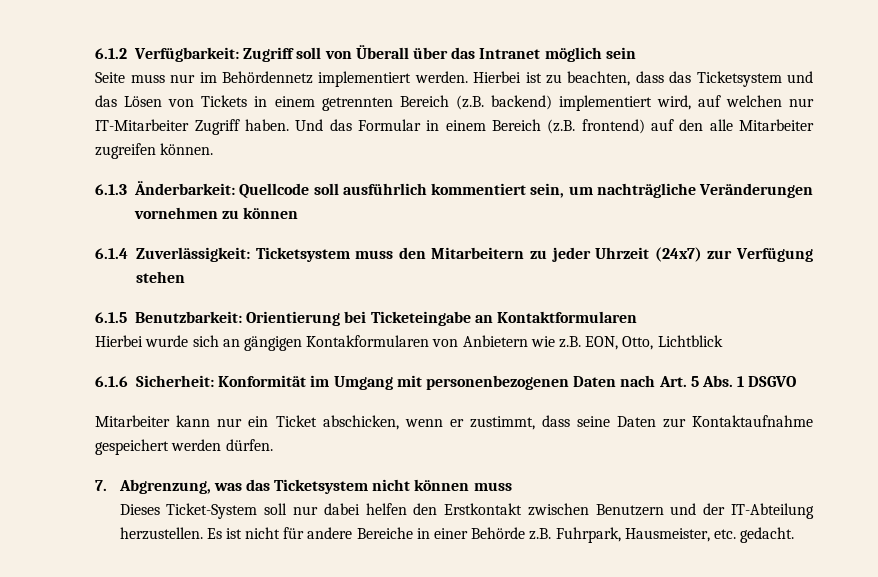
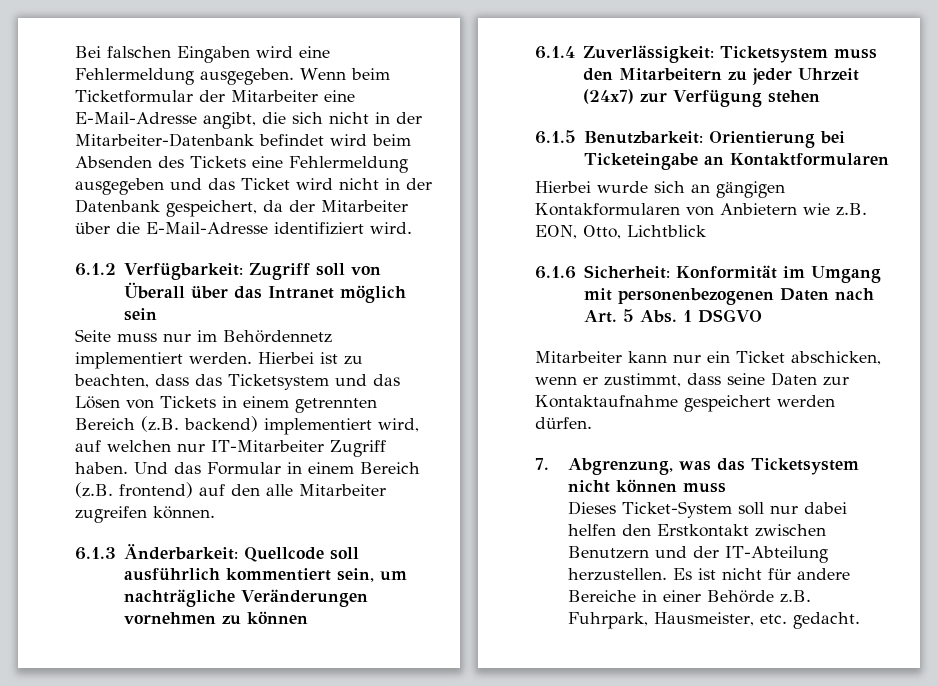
(95, 53) none -> [74,46,330,63] [74,68,390,85] [74,90,355,103] [74,112,422,129] [74,133,411,147] [74,156,408,173] [74,178,432,195] [74,199,408,217] [74,222,412,235] Bei falschen Eingaben wird eine Fehlermeldung ausgegeben. Wenn beim Ticketformular der Mitarbeiter eine E-Mail-Adresse angibt, die sich nicht in der Mitarbeiter-Datenbank befindet wird beim Absenden des Tickets eine Fehlermeldung ausgegeben und das Ticket wird nicht in der Datenbank gespeichert, da der Mitarbeiter über die E-Mail-Adresse identifiziert wird. //

